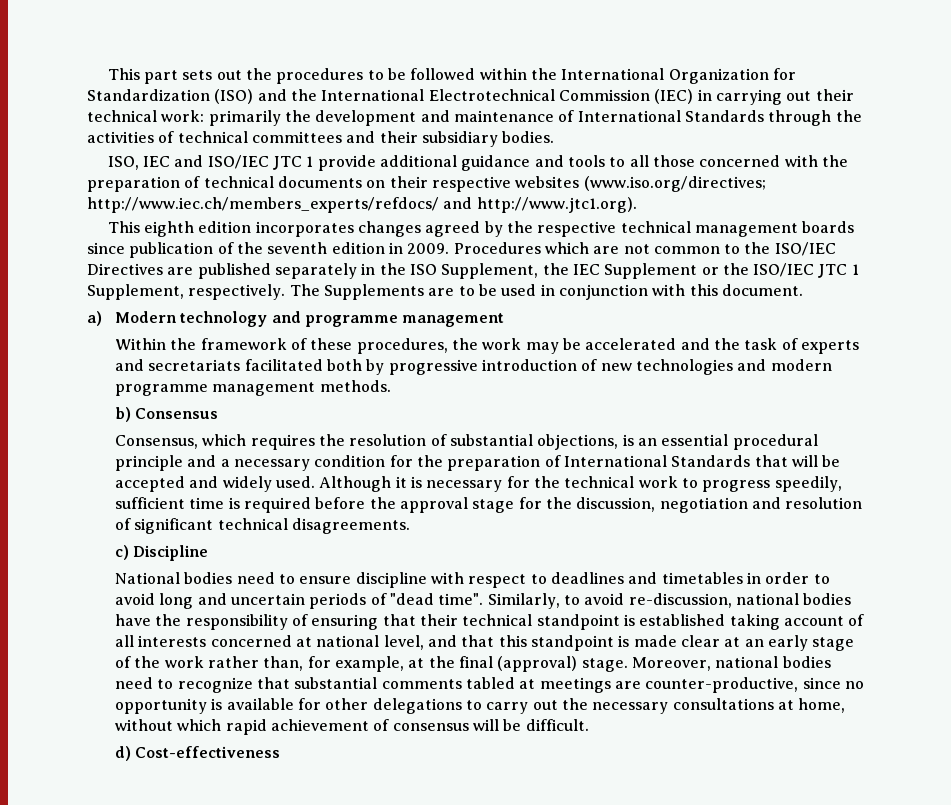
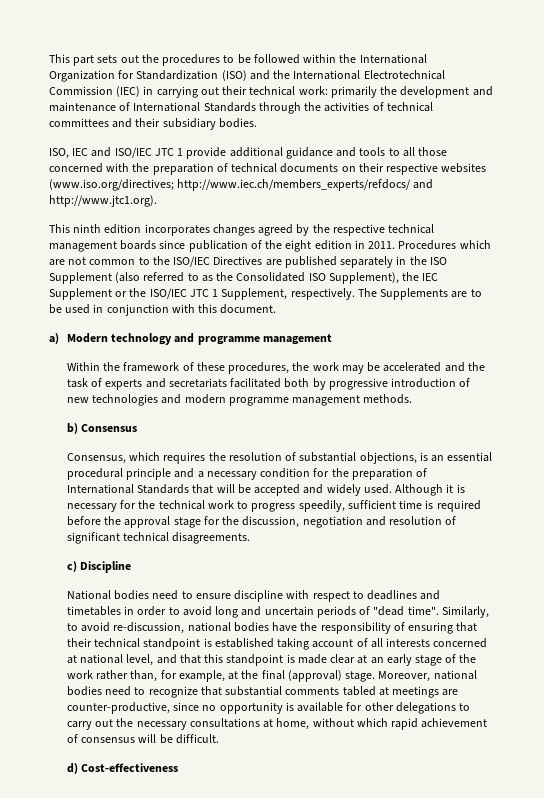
[144,221,195,237] eighth -> [73,224,102,233] ninth
[267,242,328,254] seventh -> [285,240,312,252] eight
[407,243,450,254] 2009. -> [368,241,396,249] 2011.
[441,263,539,279] Supplement, -> [49,272,399,284] Supplement (also referred to as the Consolidated ISO Supplement),

